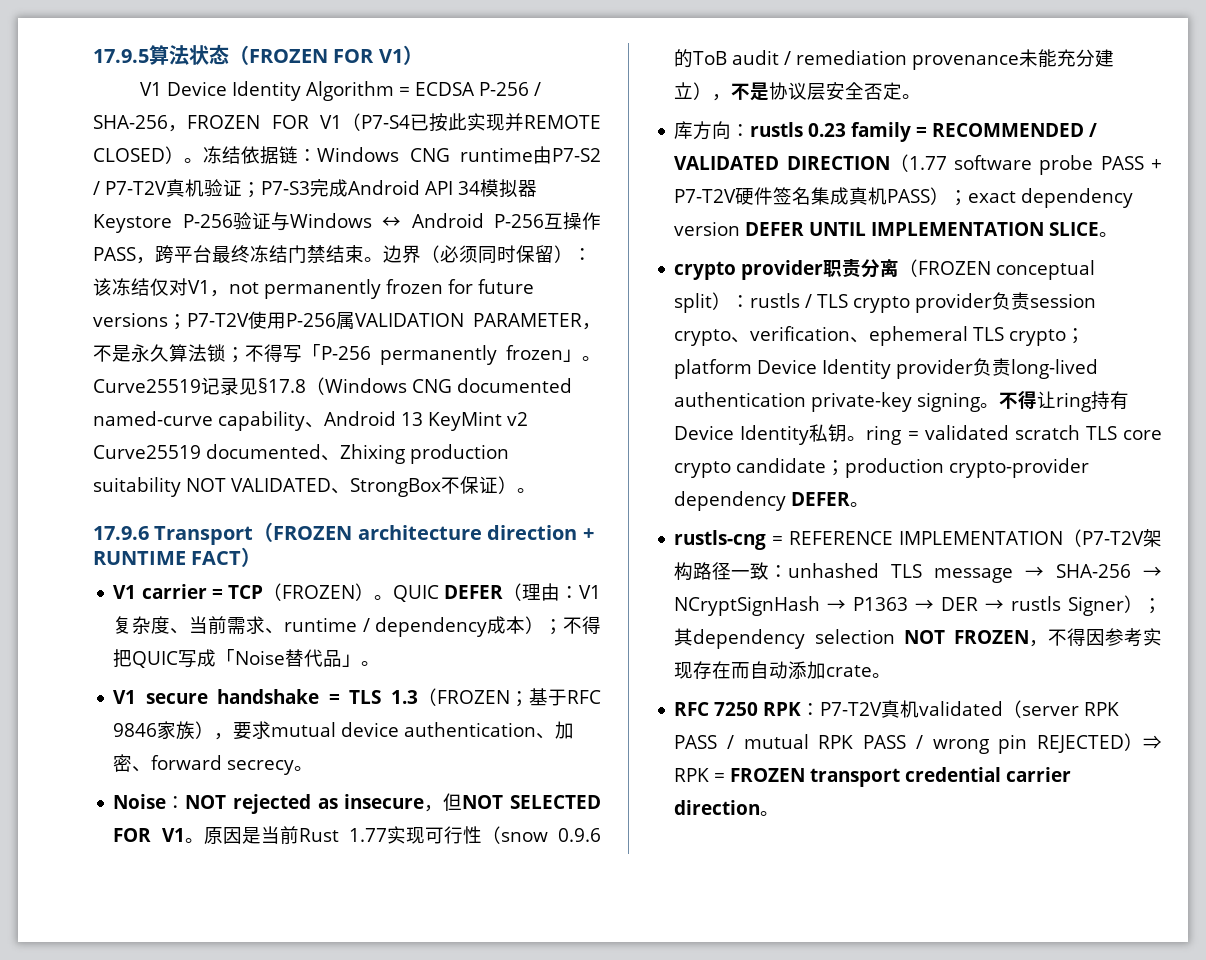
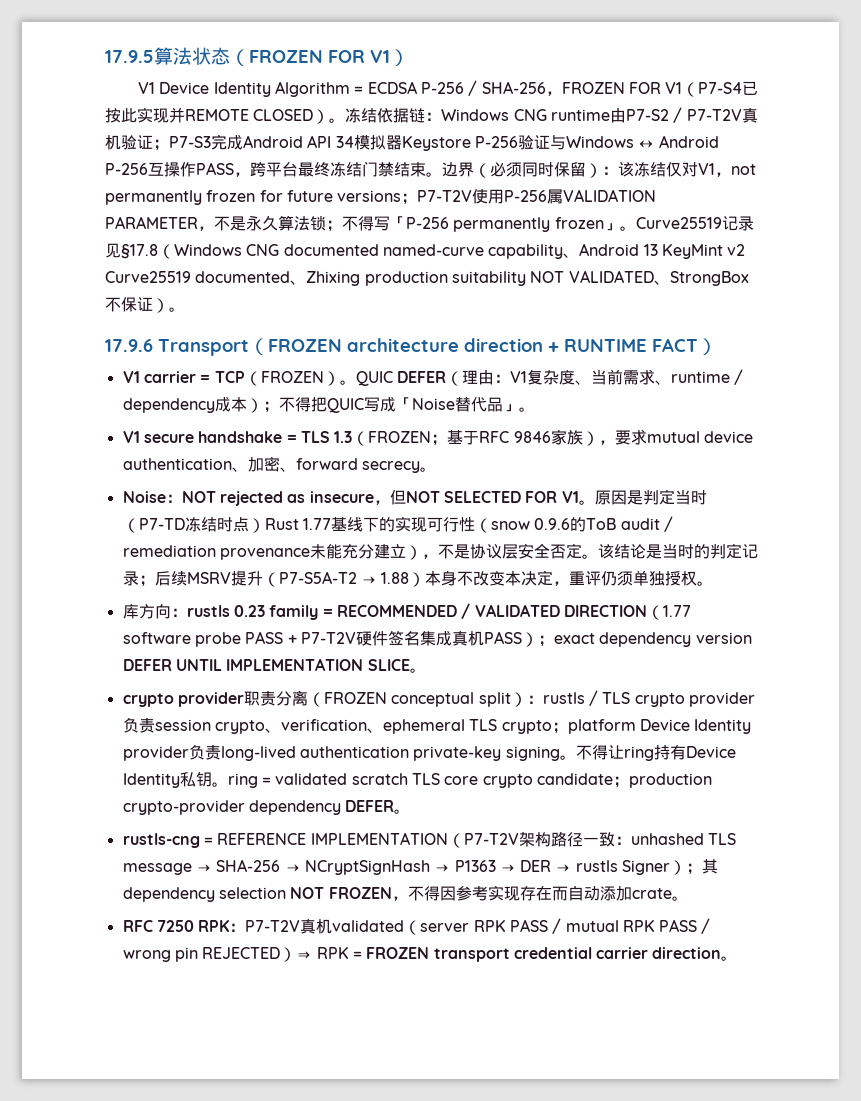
[260,826,387,844] 当前Rust 1.77 -> [642,489,707,505] [122,517,395,533] 判定当时（P7-TD冻结时点）Rust 1.77基线下的
(922, 96) none -> [597,543,758,559] [122,570,714,587] 该结论是当时的判定记录；后续MSRV提升（P7-S5A-T2 → 1.88）本身不改变本决定，重评仍须单独授权。

